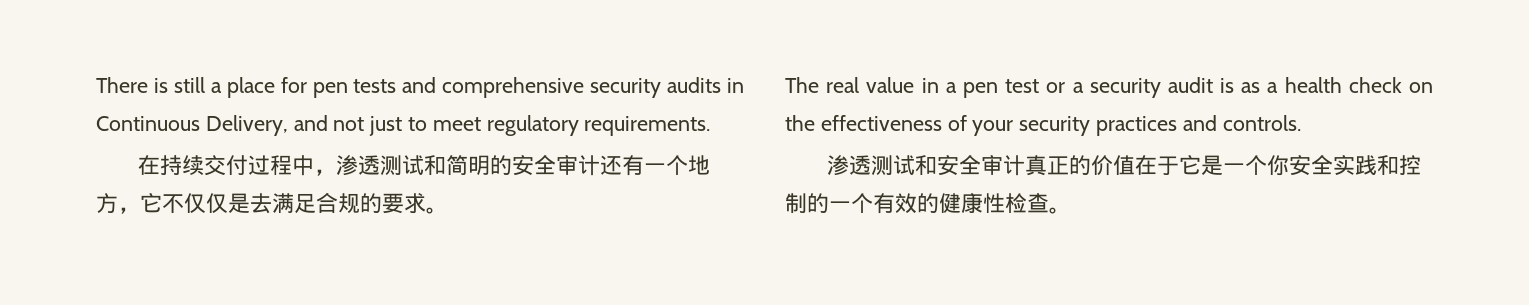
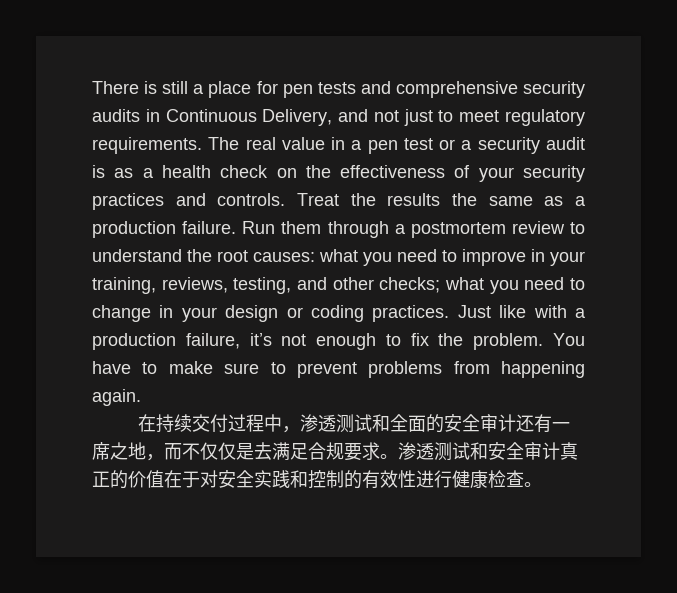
[138,155,711,176] [96,192,448,214] // 在持续交付过程中，渗透测试和简明的安全审计还有一个地方，它不仅仅是去满足合规的要求。 // -> (202, 145) none
(1301, 123) // -> [297,193,587,206] [92,221,585,238] [92,249,585,266] [92,277,585,294] [92,305,586,322] [92,333,585,350] [92,361,585,378] [92,389,141,406] [138,414,571,433] [92,442,398,461] Treat the results the same as a production failure. Run them through a postmortem review to understand the root causes: what you need to improve in your training, reviews, testing, and other checks; what you need to change in your design or coding practices. Just like with a production failure, it’s not enough to fix the problem. You have to make sure to prevent problems from happening again. // 在持续交付过程中，渗透测试和全面的安全审计还有一席之地，而不仅仅是去满足合规要求。
[1179,155,1290,176] 它是一个你 -> [200,470,218,488] 对
[829,193,1005,214] 一个有效的健康性 -> [362,470,488,489] 有效性进行健康

